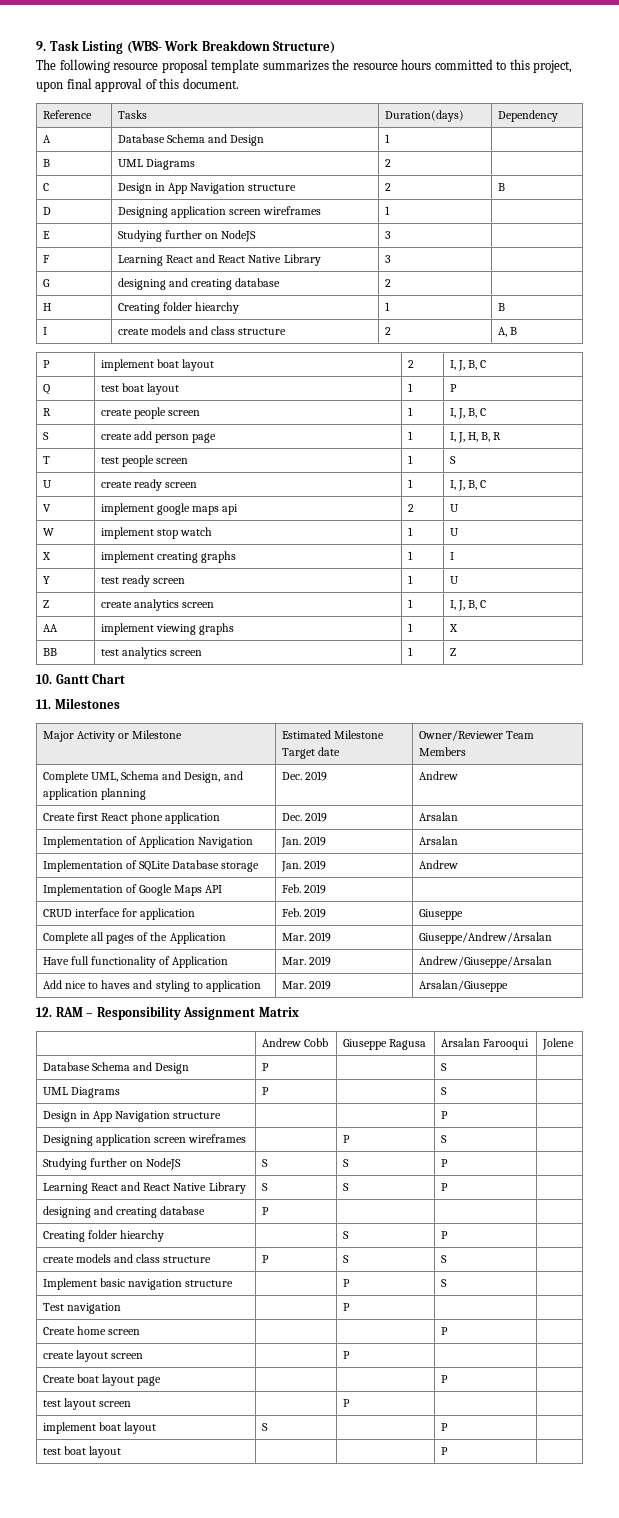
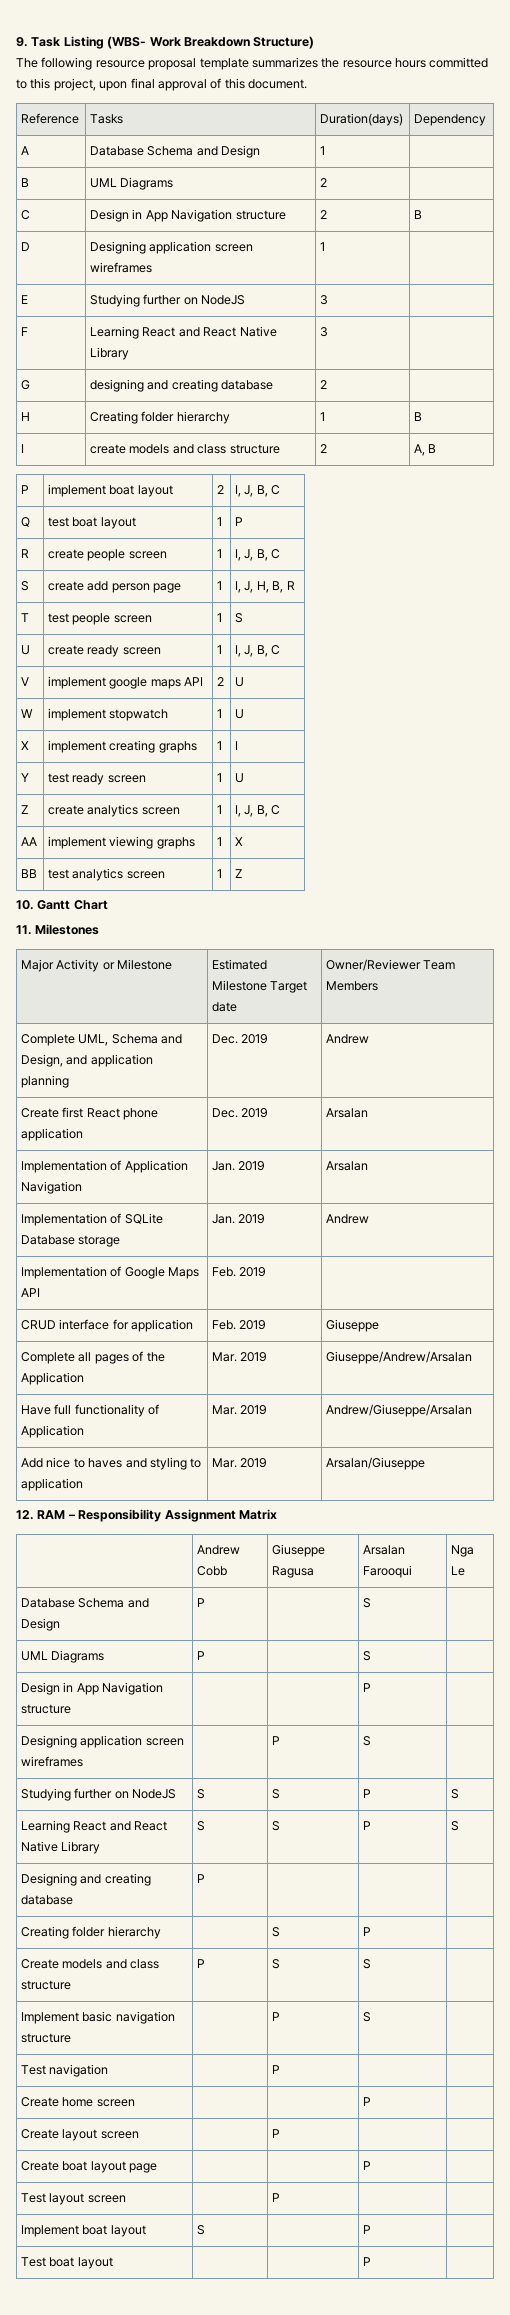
[195,302,240,314] hiearchy -> [176,411,230,424] hierarchy
[222,504,239,515] api -> [184,677,204,686] API
[157,527,213,539] stop watch -> [109,709,169,721] stopwatch
[542,1038,575,1050] Jolene -> [451,1545,475,1557] [451,1566,466,1576] Nga Le
(449, 1163) none -> [451,1789,460,1799] S
[43,1206,92,1218] // designing -> [451,1821,460,1831] [21,1873,78,1886] S // Designing
[120,1230,165,1242] [343,1231,350,1239] [441,1231,449,1239] [43,1256,75,1263] hiearchy | | S | P | // create -> [107,1926,161,1939] [272,1927,281,1937] [363,1927,372,1936] [21,1959,60,1969] hierarchy | | S | P | // Create
[43,1352,75,1359] create -> [21,2129,60,2139] Create
[43,1398,132,1410] [343,1399,351,1407] [43,1422,97,1434] test layout screen | | P | | // implement -> [21,2193,126,2205] [272,2193,281,2202] [21,2225,80,2237] Test layout screen | | P | | // Implement
[43,1448,62,1455] test -> [21,2257,47,2267] Test

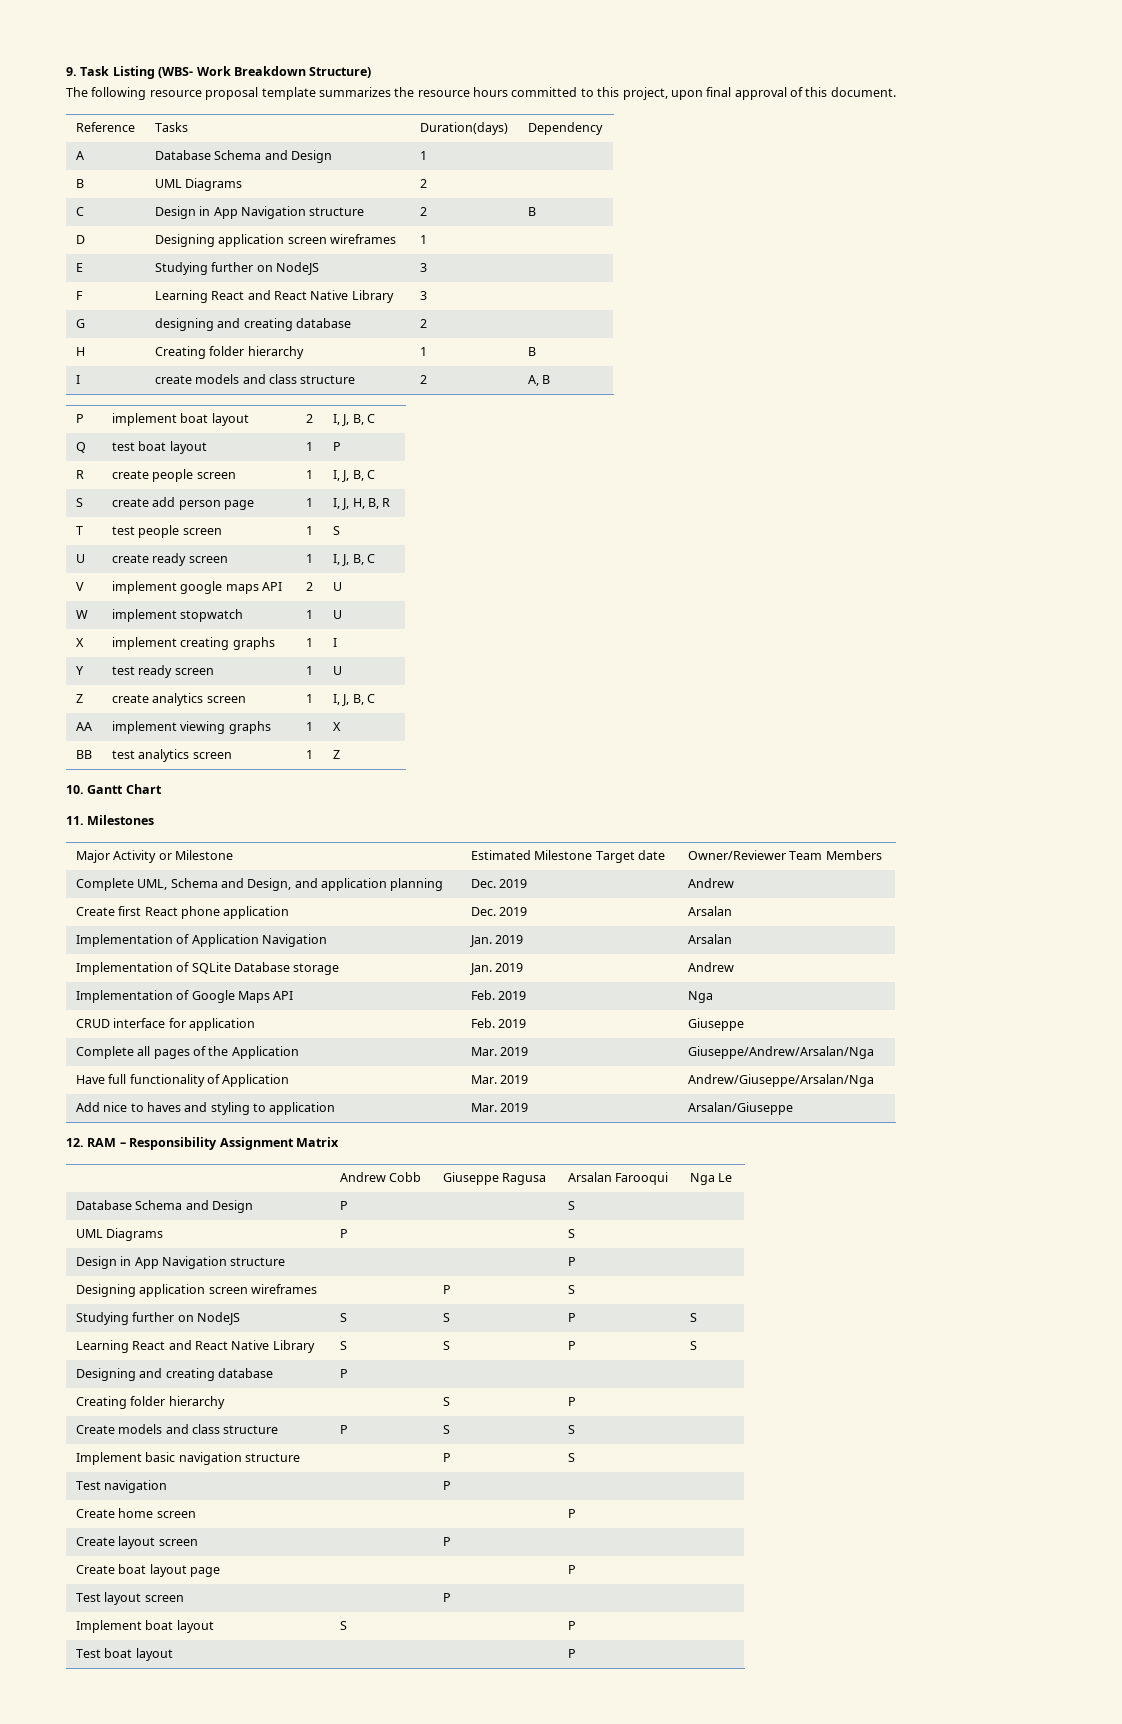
(267, 1272) none -> [687,991,713,1003] Nga
[326,1351,473,1364] Giuseppe/Andrew/Arsalan -> [687,1046,874,1059] Giuseppe/Andrew/Arsalan/Nga
[326,1404,473,1417] Andrew/Giuseppe/Arsalan -> [687,1074,874,1087] Andrew/Giuseppe/Arsalan/Nga

